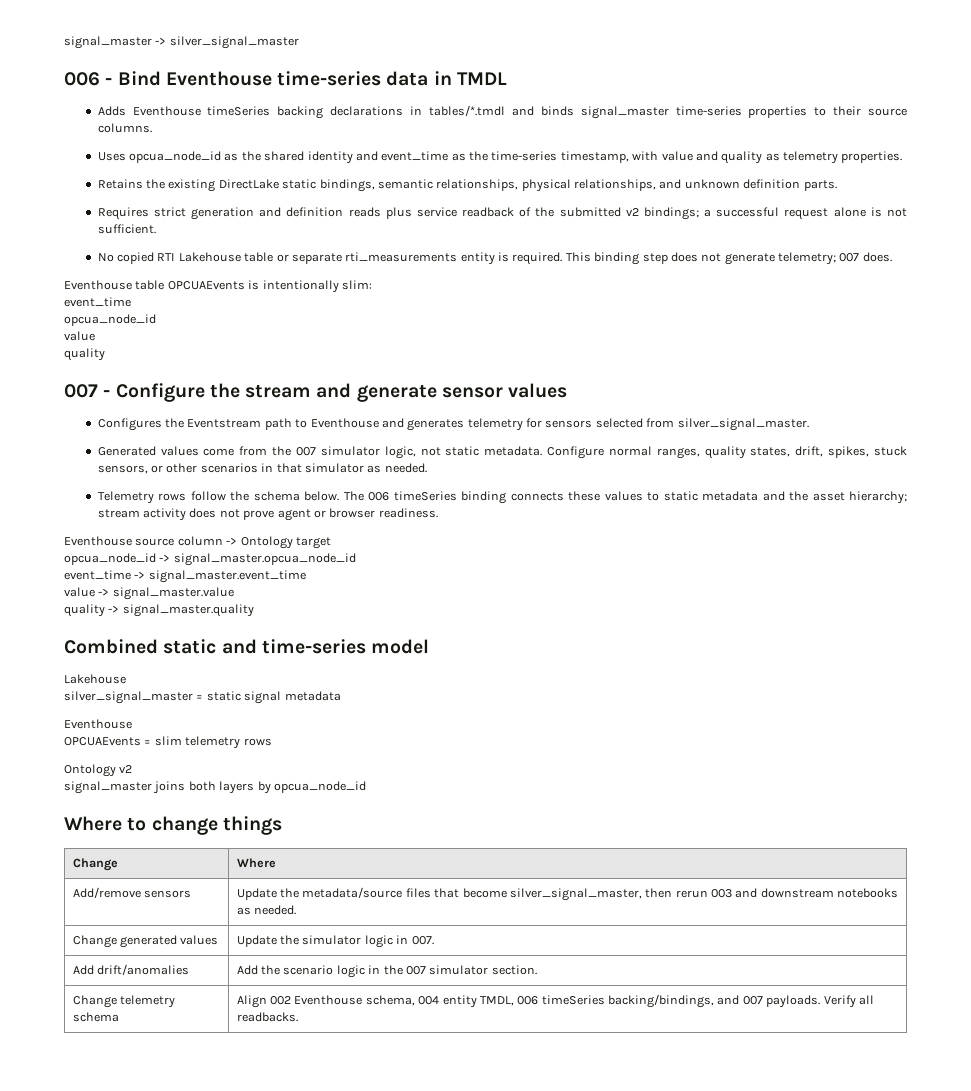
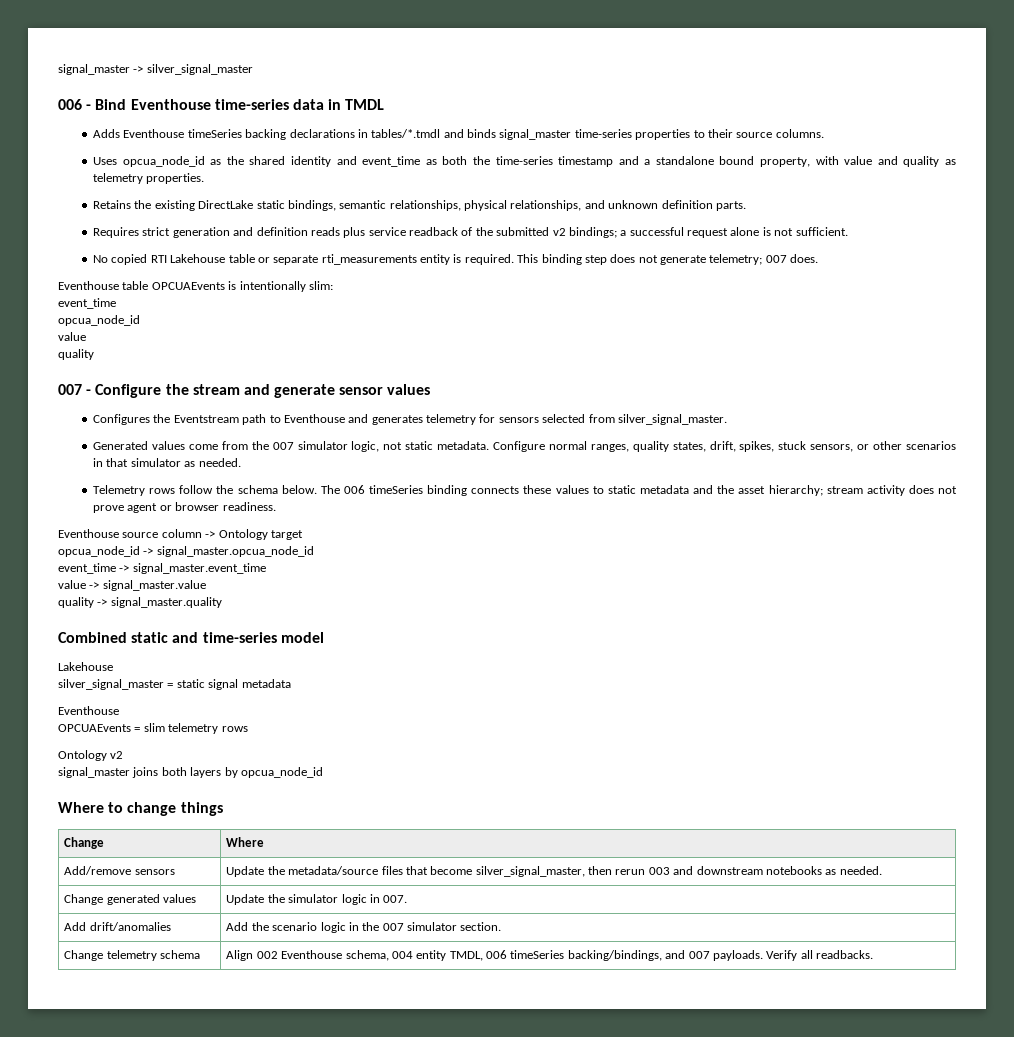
(466, 157) none -> [442,156,468,165] both
[560,151,629,163] timestamp, -> [558,156,811,167] timestamp and a standalone bound property,

